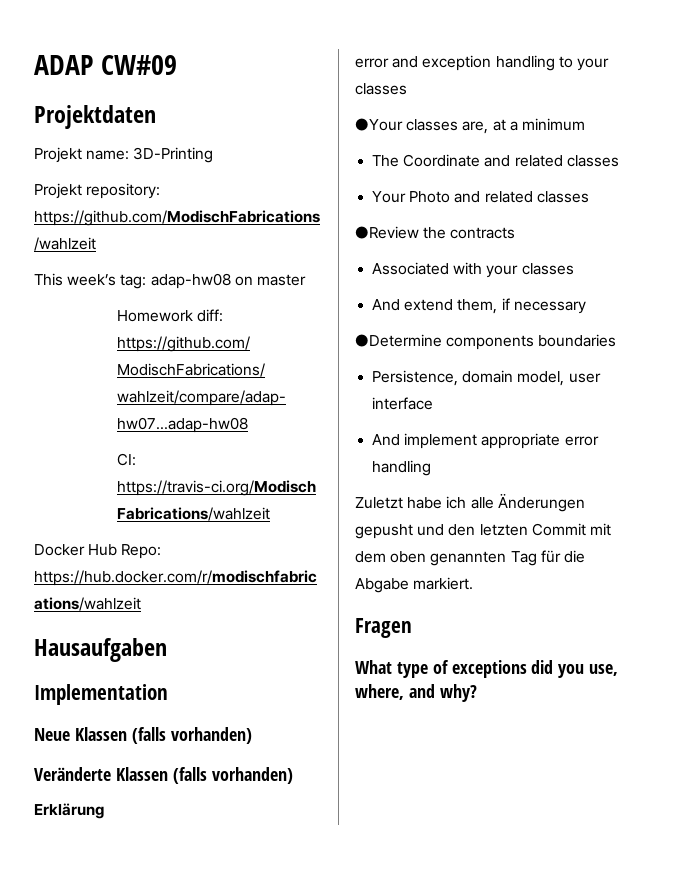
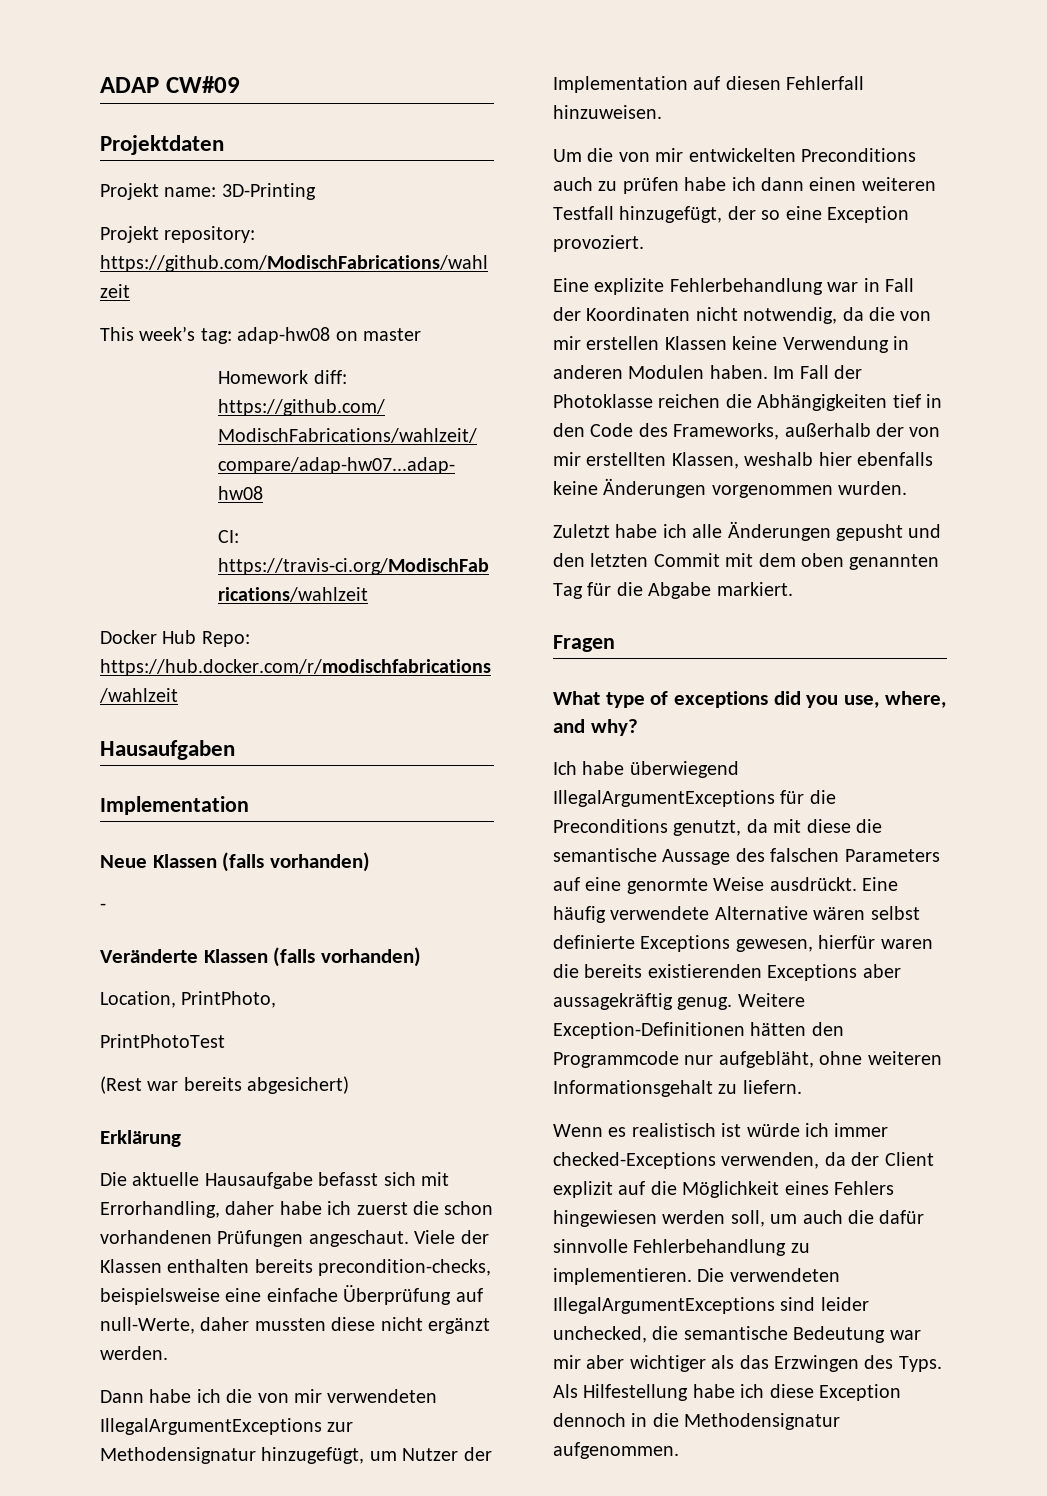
(252, 735) none -> [100,903,106,910] // -
[34,803,104,819] [355,55,609,71] [355,83,407,95] [355,118,585,134] [372,154,619,167] [372,191,589,203] [355,226,516,239] [372,262,574,278] [372,298,586,314] [355,334,617,350] [372,370,601,386] [372,397,434,410] [372,433,599,449] [372,460,432,476] Erklärung // error and exception handling to your classes // ●Your classes are, at a minimum // The Coordinate and related classes // Your Photo and related classes // ●Review the contracts // Associated with your classes // And extend them, if necessary // ●Determine components boundaries // Persistence, domain model, user interface // And implement appropriate error handling -> [100,991,277,1008] [100,1034,225,1048] [100,1076,350,1094] [100,1130,181,1147] [100,1172,449,1189] [100,1201,494,1218] [100,1230,489,1247] [100,1259,492,1276] [100,1285,483,1305] [100,1317,490,1334] [100,1346,168,1360] [100,1389,438,1403] [100,1418,354,1435] [100,1447,492,1464] [553,76,865,93] [553,105,662,119] [553,148,916,162] [553,177,936,194] [553,206,909,223] [553,235,644,252] [553,278,914,295] [553,307,932,324] [553,336,909,353] [553,365,862,379] [553,394,942,411] [553,423,941,440] [553,452,933,469] [553,478,908,498] Location, PrintPhoto, // PrintPhotoTest // (Rest war bereits abgesichert) // Erklärung // Die aktuelle Hausaufgabe befasst sich mit Errorhandling, daher habe ich zuerst die schon vorhandenen Prüfungen angeschaut. Viele der Klassen enthalten bereits precondition-checks, beispielsweise eine einfache Überprüfung auf null-Werte, daher mussten diese nicht ergänzt werden. // Dann habe ich die von mir verwendeten IllegalArgumentExceptions zur Methodensignatur hinzugefügt, um Nutzer der Implementation auf diesen Fehlerfall hinzuweisen. // Um die von mir entwickelten Preconditions auch zu prüfen habe ich dann einen weiteren Testfall hinzugefügt, der so eine Exception provoziert. // Eine explizite Fehlerbehandlung war in Fall der Koordinaten nicht notwendig, da die von mir erstellen Klassen keine Verwendung in anderen Modulen haben. Im Fall der Photoklasse reichen die Abhängigkeiten tief in den Code des Frameworks, außerhalb der von mir erstellten Klassen, weshalb hier ebenfalls keine Änderungen vorgenommen wurden.
(477, 693) none -> [553,761,739,778] [553,790,836,807] [553,819,882,836] [553,848,940,865] [553,877,898,894] [553,906,920,923] [553,935,933,952] [553,964,901,981] [553,993,805,1010] [553,1022,844,1039] [553,1051,942,1068] [553,1080,802,1097] [553,1123,889,1137] [553,1152,934,1169] [553,1181,894,1198] [553,1210,925,1227] [553,1239,810,1256] [553,1268,840,1285] [553,1297,869,1314] [553,1326,921,1343] [553,1355,942,1372] [553,1384,901,1401] [553,1413,841,1430] [553,1442,679,1459] // Ich habe überwiegend IllegalArgumentExceptions für die Preconditions genutzt, da mit diese die semantische Aussage des falschen Parameters auf eine genormte Weise ausdrückt. Eine häufig verwendete Alternative wären selbst definierte Exceptions gewesen, hierfür waren die bereits existierenden Exceptions aber aussagekräftig genug. Weitere Exception-Definitionen hätten den Programmcode nur aufgebläht, ohne weiteren Informationsgehalt zu liefern. // Wenn es realistisch ist würde ich immer checked-Exceptions verwenden, da der Client explizit auf die Möglichkeit eines Fehlers hingewiesen werden soll, um auch die dafür sinnvolle Fehlerbehandlung zu implementieren. Die verwendeten IllegalArgumentExceptions sind leider unchecked, die semantische Bedeutung war mir aber wichtiger als das Erzwingen des Typs. Als Hilfestellung habe ich diese Exception dennoch in die Methodensignatur aufgenommen.

